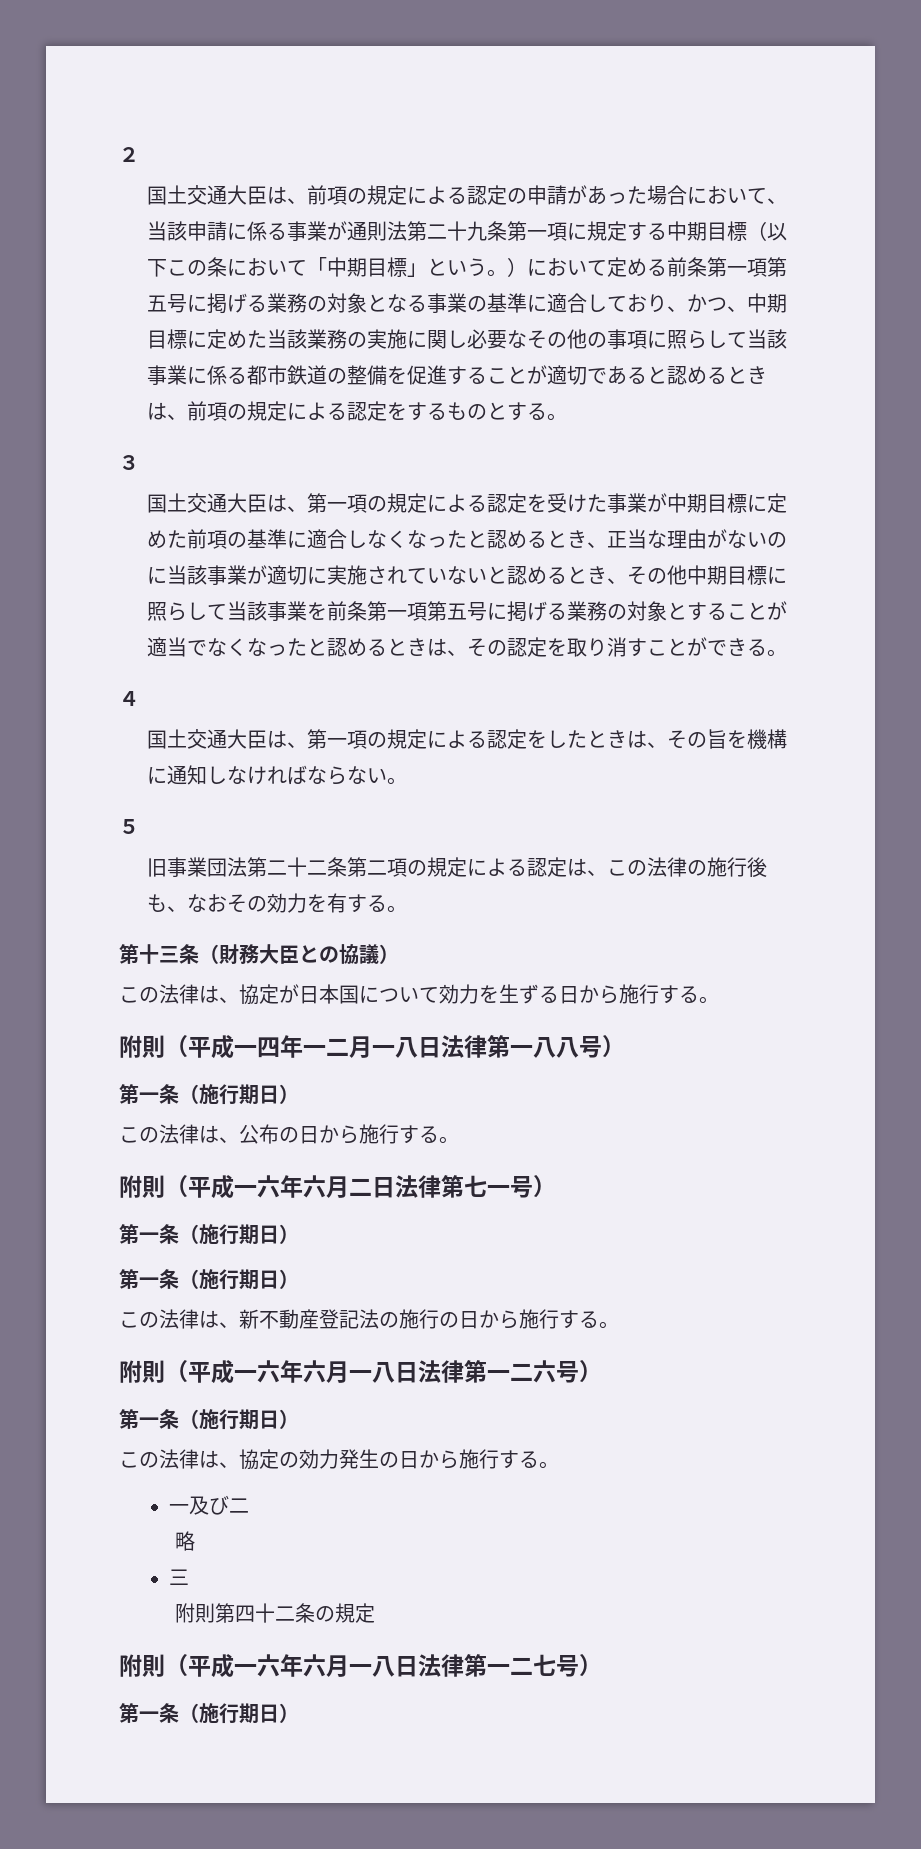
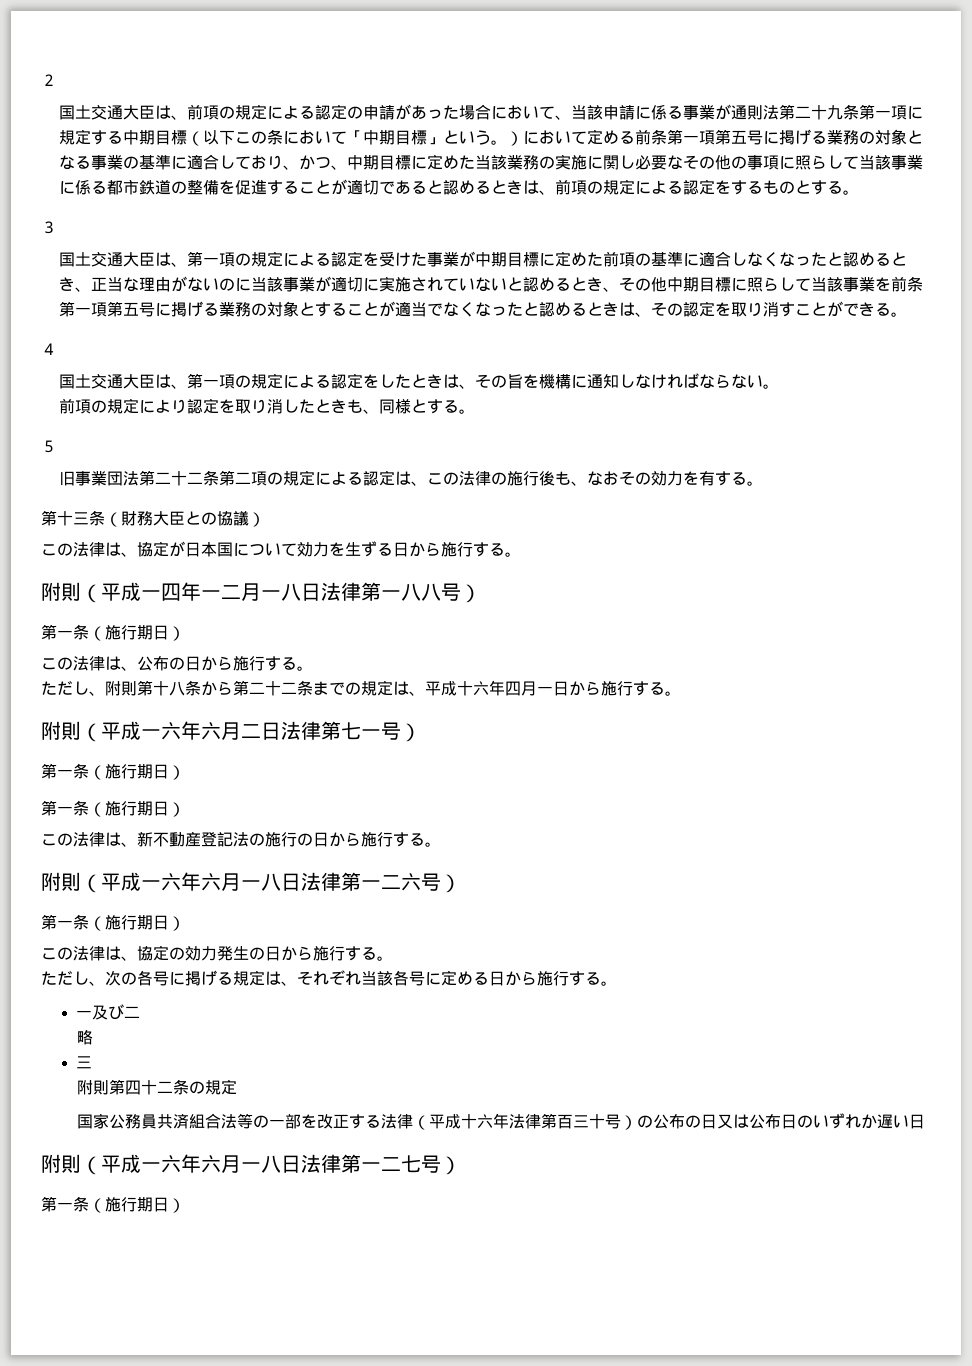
(408, 781) none -> [58,398,475,414] // 前項の規定により認定を取り消したときも、同様とする。
(459, 1140) none -> [41,680,681,696] // ただし、附則第十八条から第二十二条までの規定は、平成十六年四月一日から施行する。
(559, 1465) none -> [41,970,617,986] // ただし、次の各号に掲げる規定は、それぞれ当該各号に定める日から施行する。
(376, 1613) none -> [76,1113,925,1130] // 国家公務員共済組合法等の一部を改正する法律（平成十六年法律第百三十号）の公布の日又は公布日のいずれか遅い日

